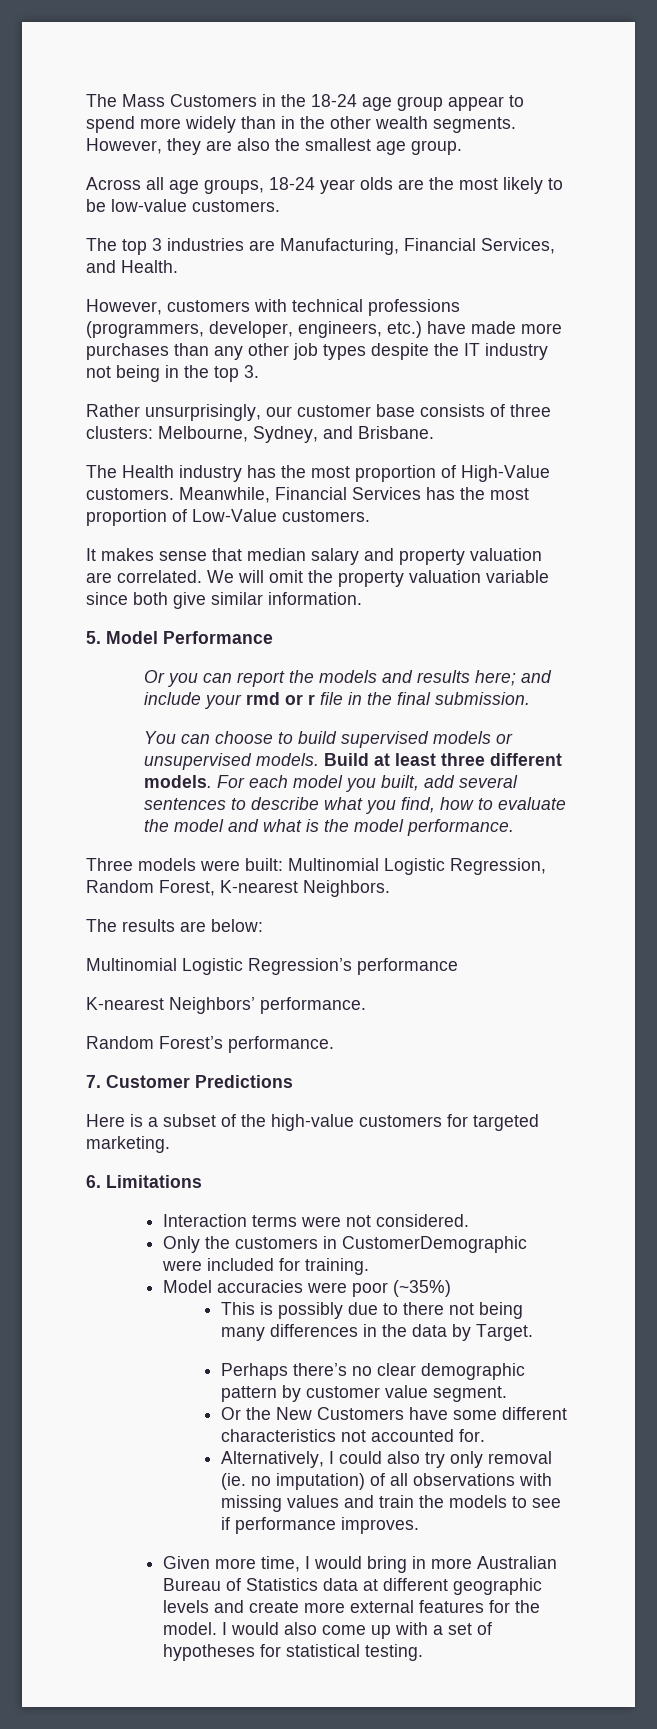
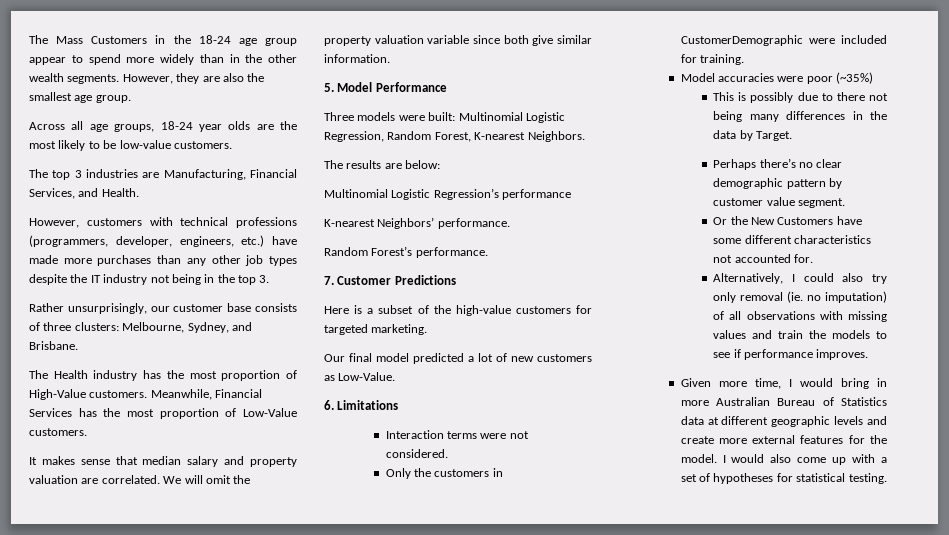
[143,670,552,687] [143,692,530,709] [143,731,513,748] [143,753,562,770] [143,775,518,792] [143,797,566,814] [143,819,514,836] // Or you can report the models and results here; and include your rmd or r file in the final submission. // You can choose to build supervised models or unsupervised models. Build at least three different models. For each model you built, add several sentences to describe what you find, how to evaluate the model and what is the model performance. -> (447, 87) none
(170, 1144) none -> [324,353,592,364] [324,372,396,381] // Our final model predicted a lot of new customers as Low-Value.

